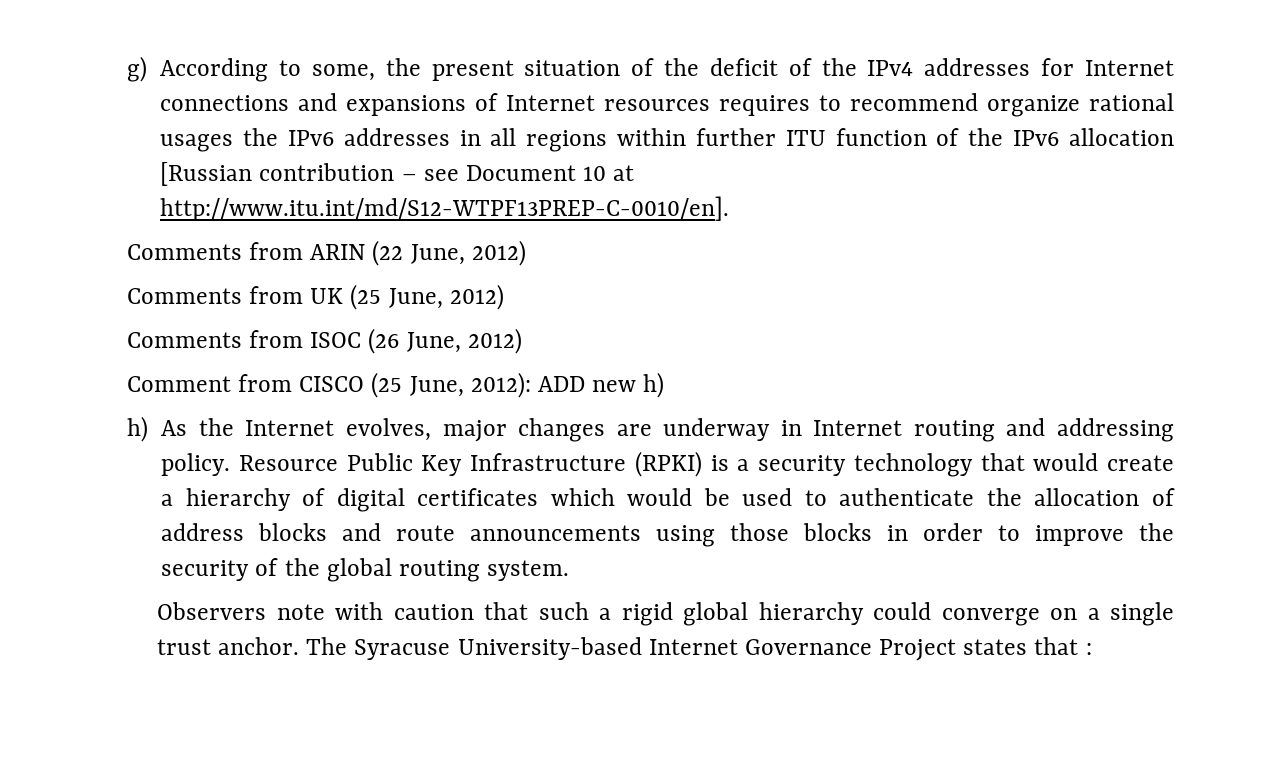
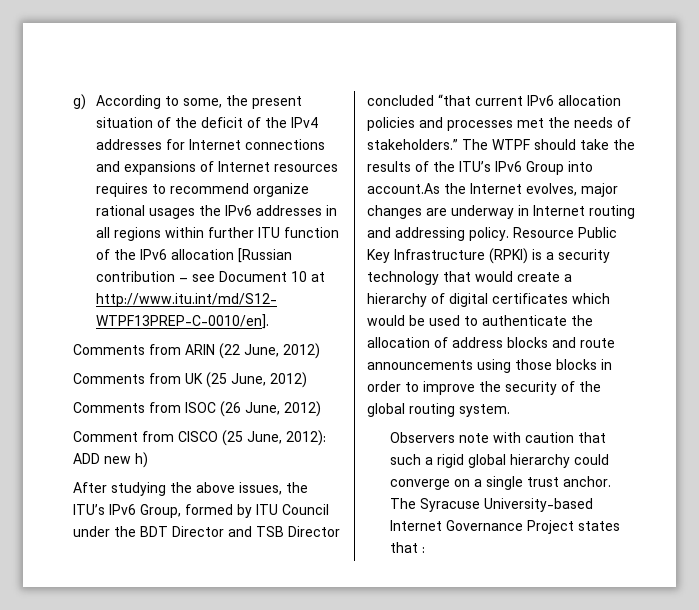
[127,416,188,442] h) As -> [73,482,308,496] [73,504,329,518] [73,526,340,537] [367,94,621,106] [367,117,631,131] [367,139,635,150] [367,161,593,175] [367,183,440,194] After studying the above issues, the ITU’s IPv6 Group, formed by ITU Council under the BDT Director and TSB Director concluded “that current IPv6 allocation policies and processes met the needs of stakeholders.” The WTPF should take the results of the ITU’s IPv6 Group into account.As

